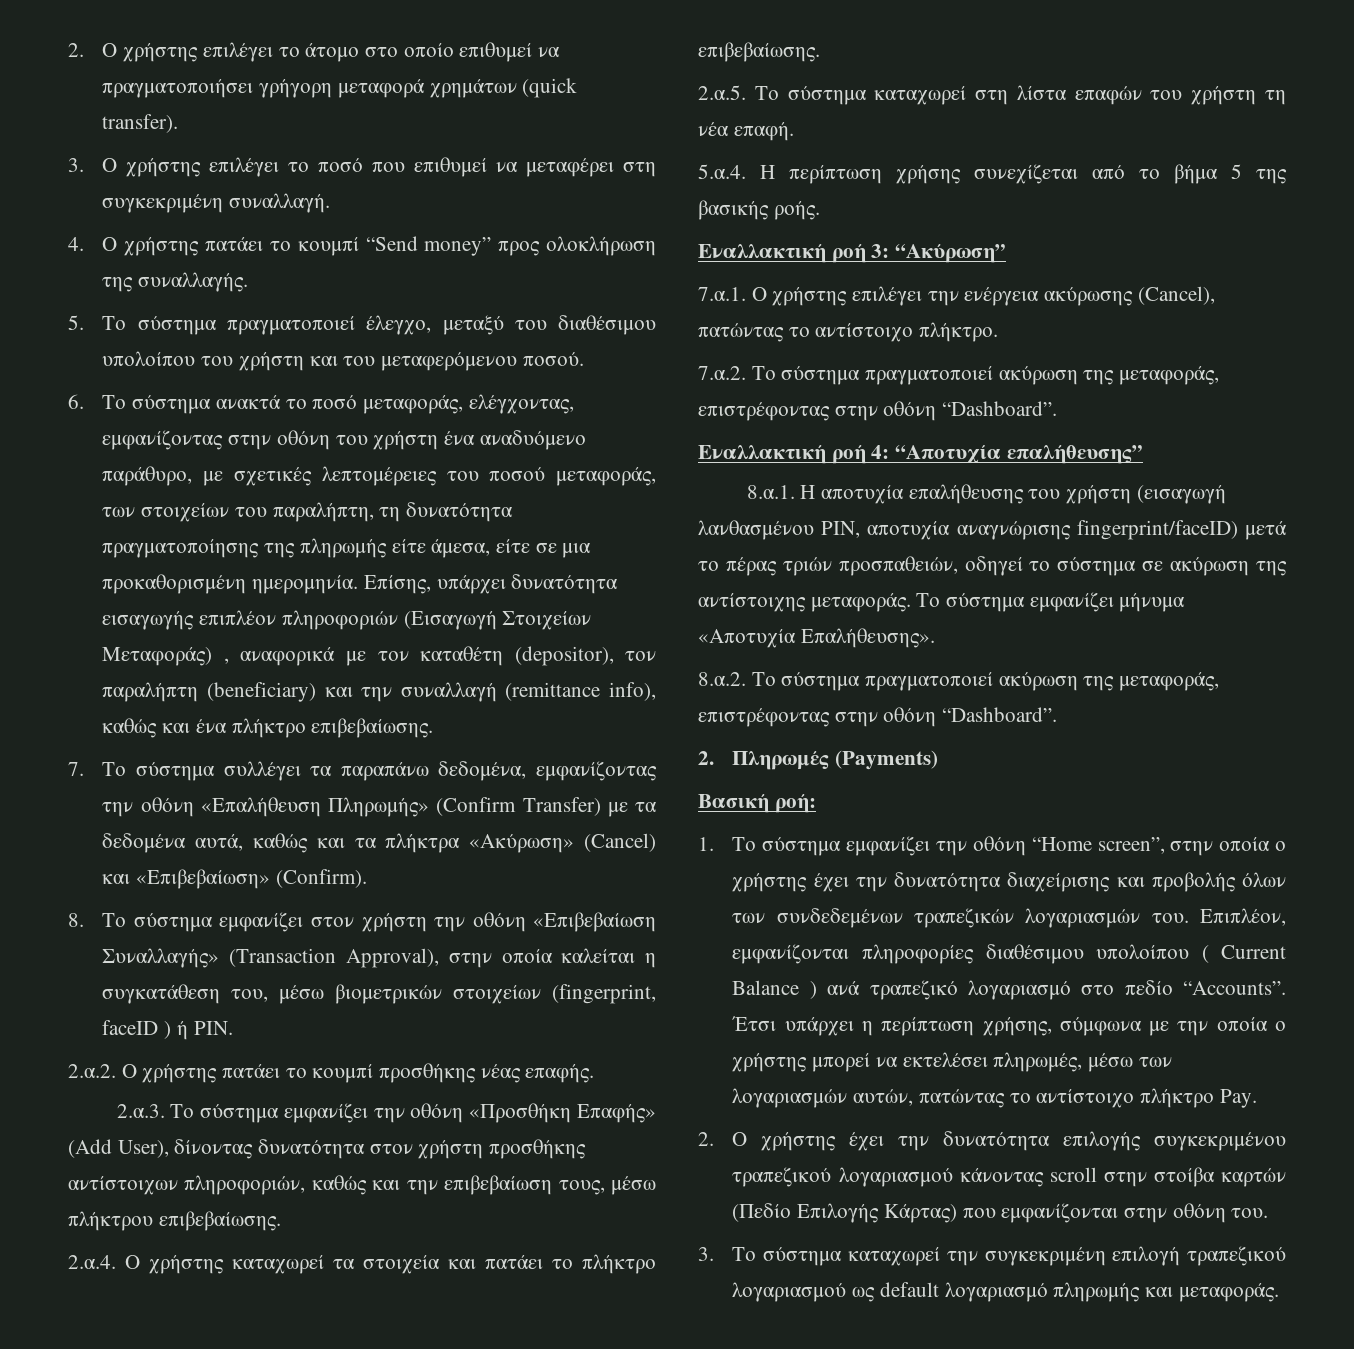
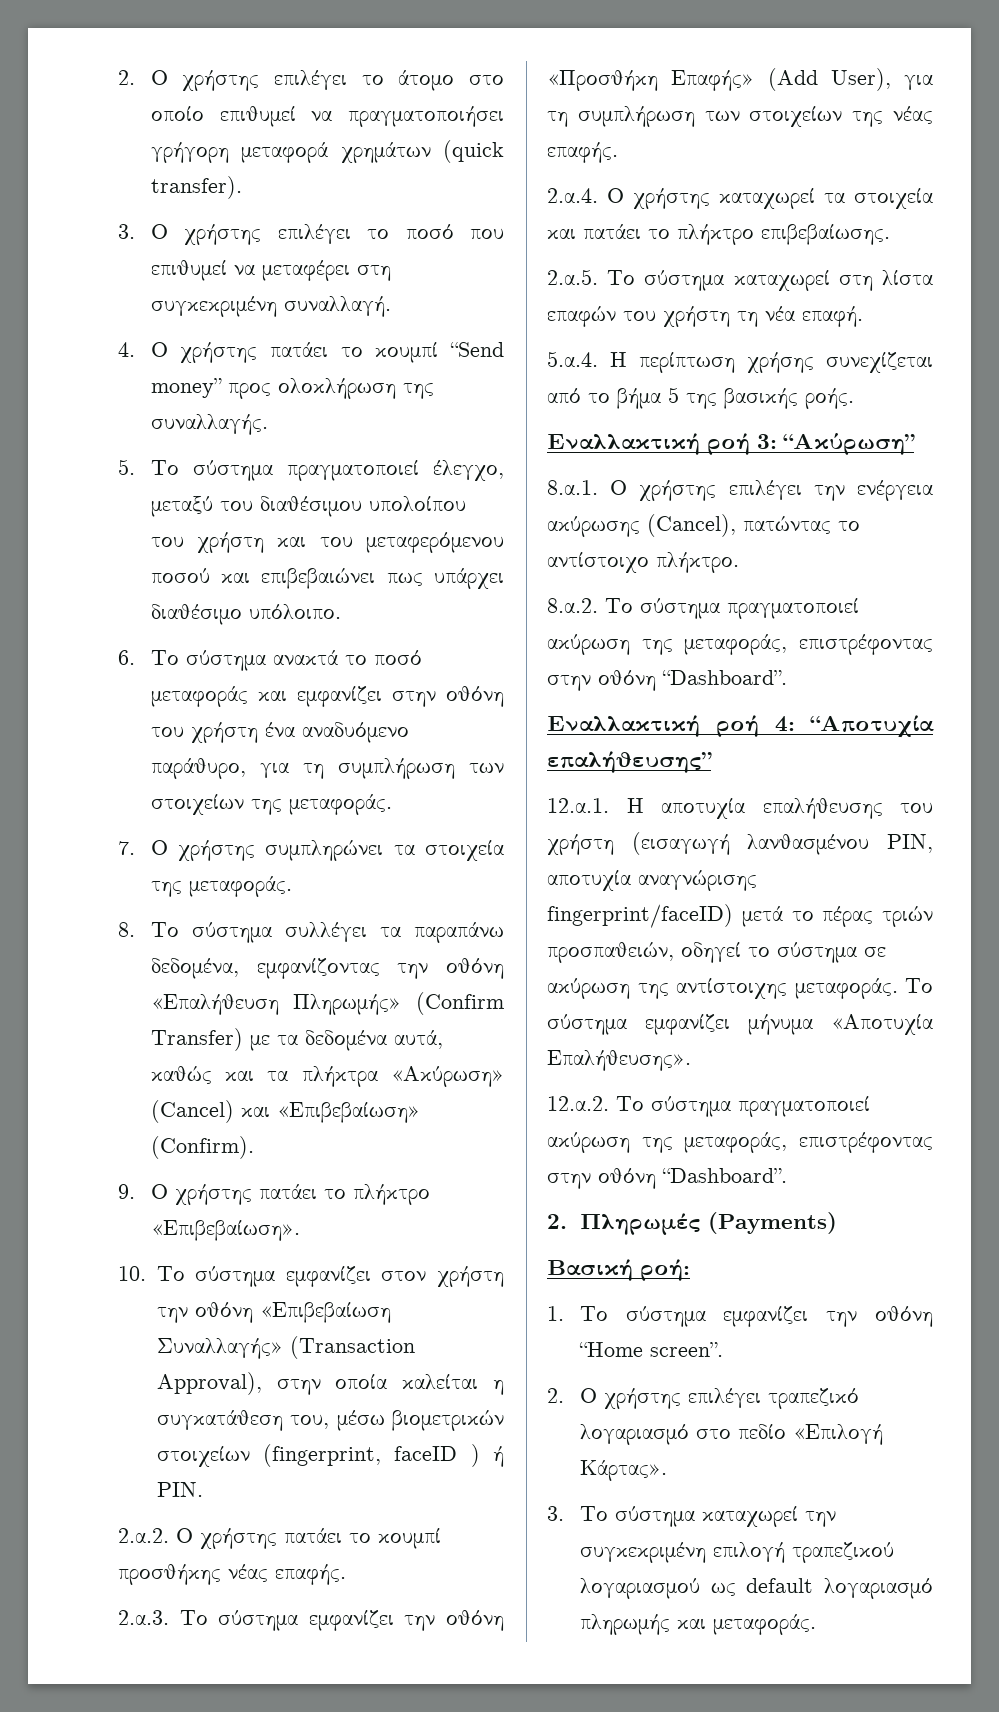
[522,352,584,366] ποσού. -> [150,568,505,589] [150,604,341,625] ποσού και επιβεβαιώνει πως υπάρχει διαθέσιμο υπόλοιπο.
[362,394,574,414] [102,430,224,450] μεταφοράς, ελέγχοντας, εμφανίζοντας -> [150,686,382,707] μεταφοράς και εμφανίζει
[203,466,656,486] [102,502,513,522] [102,538,592,558] [102,574,619,594] [102,610,592,630] [102,646,656,666] [102,682,656,702] [102,718,434,738] [68,762,84,776] με σχετικές λεπτομέρειες του ποσού μεταφοράς, των στοιχείων του παραλήπτη, τη δυνατότητα πραγματοποίησης της πληρωμής είτε άμεσα, είτε σε μια προκαθορισμένη ημερομηνία. Επίσης, υπάρχει δυνατότητα εισαγωγής επιπλέον πληροφοριών (Εισαγωγή Στοιχείων Μεταφοράς) , αναφορικά με τον καταθέτη (depositor), τον παραλήπτη (beneficiary) και την συναλλαγή (remittance info), καθώς και ένα πλήκτρο επιβεβαίωσης. // 7. -> [259,758,505,779] [150,794,392,815] [118,840,505,861] [150,876,292,897] [118,922,135,937] για τη συμπλήρωση των στοιχείων της μεταφοράς. // 7. Ο χρήστης συμπληρώνει τα στοιχεία της μεταφοράς. // 8.
[68,913,84,927] 8. -> [118,1184,430,1205] [150,1220,300,1241] [118,1266,146,1281] 9. Ο χρήστης πατάει το πλήκτρο «Επιβεβαίωση». // 10.
[174,1139,587,1159] [68,1175,657,1195] [68,1211,281,1231] δίνοντας δυνατότητα στον χρήστη προσθήκης αντίστοιχων πληροφοριών, καθώς και την επιβεβαίωση τους, μέσω πλήκτρου επιβεβαίωσης. -> [904,75,933,90] [547,106,933,127] [547,142,618,163] για τη συμπλήρωση των στοιχείων της νέας επαφής.
[698,287,746,301] 7.α.1. -> [547,480,598,495] 8.α.1.
[698,366,746,380] 7.α.2. -> [547,598,598,613] 8.α.2.
[746,485,795,499] 8.α.1. -> [547,798,609,813] 12.α.1.
[698,672,746,686] 8.α.2. -> [547,1096,609,1111] 12.α.2.
[1097,837,1286,856] [732,872,1286,892] [732,908,1286,928] [732,944,1286,964] [732,980,1286,1000] [732,1016,1286,1036] [732,1052,1172,1072] [732,1088,1257,1108] [698,1131,1286,1151] [732,1167,1286,1187] [732,1203,1269,1223] screen”, στην οποία ο χρήστης έχει την δυνατότητα διαχείρισης και προβολής όλων των συνδεδεμένων τραπεζικών λογαριασμών του. Επιπλέον, εμφανίζονται πληροφορίες διαθέσιμου υπολοίπου ( Current Balance ) ανά τραπεζικό λογαριασμό στο πεδίο “Accounts”. Έτσι υπάρχει η περίπτωση χρήσης, σύμφωνα με την οποία ο χρήστης μπορεί να εκτελέσει πληρωμές, μέσω των λογαριασμών αυτών, πατώντας το αντίστοιχο πλήκτρο Pay. // 2. Ο χρήστης έχει την δυνατότητα επιλογής συγκεκριμένου τραπεζικού λογαριασμού κάνοντας scroll στην στοίβα καρτών (Πεδίο Επιλογής Κάρτας) που εμφανίζονται στην οθόνη του. -> [649,1342,723,1357] [547,1388,859,1409] [579,1424,883,1445] [579,1460,667,1481] screen”. // 2. Ο χρήστης επιλέγει τραπεζικό λογαριασμό στο πεδίο «Επιλογή Κάρτας».

